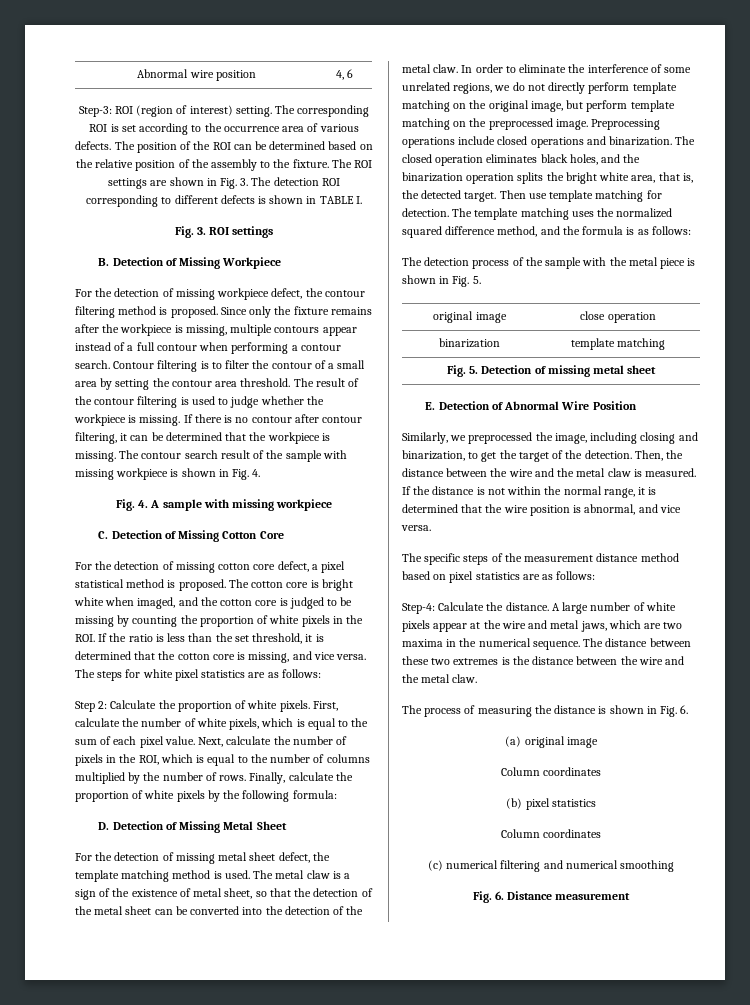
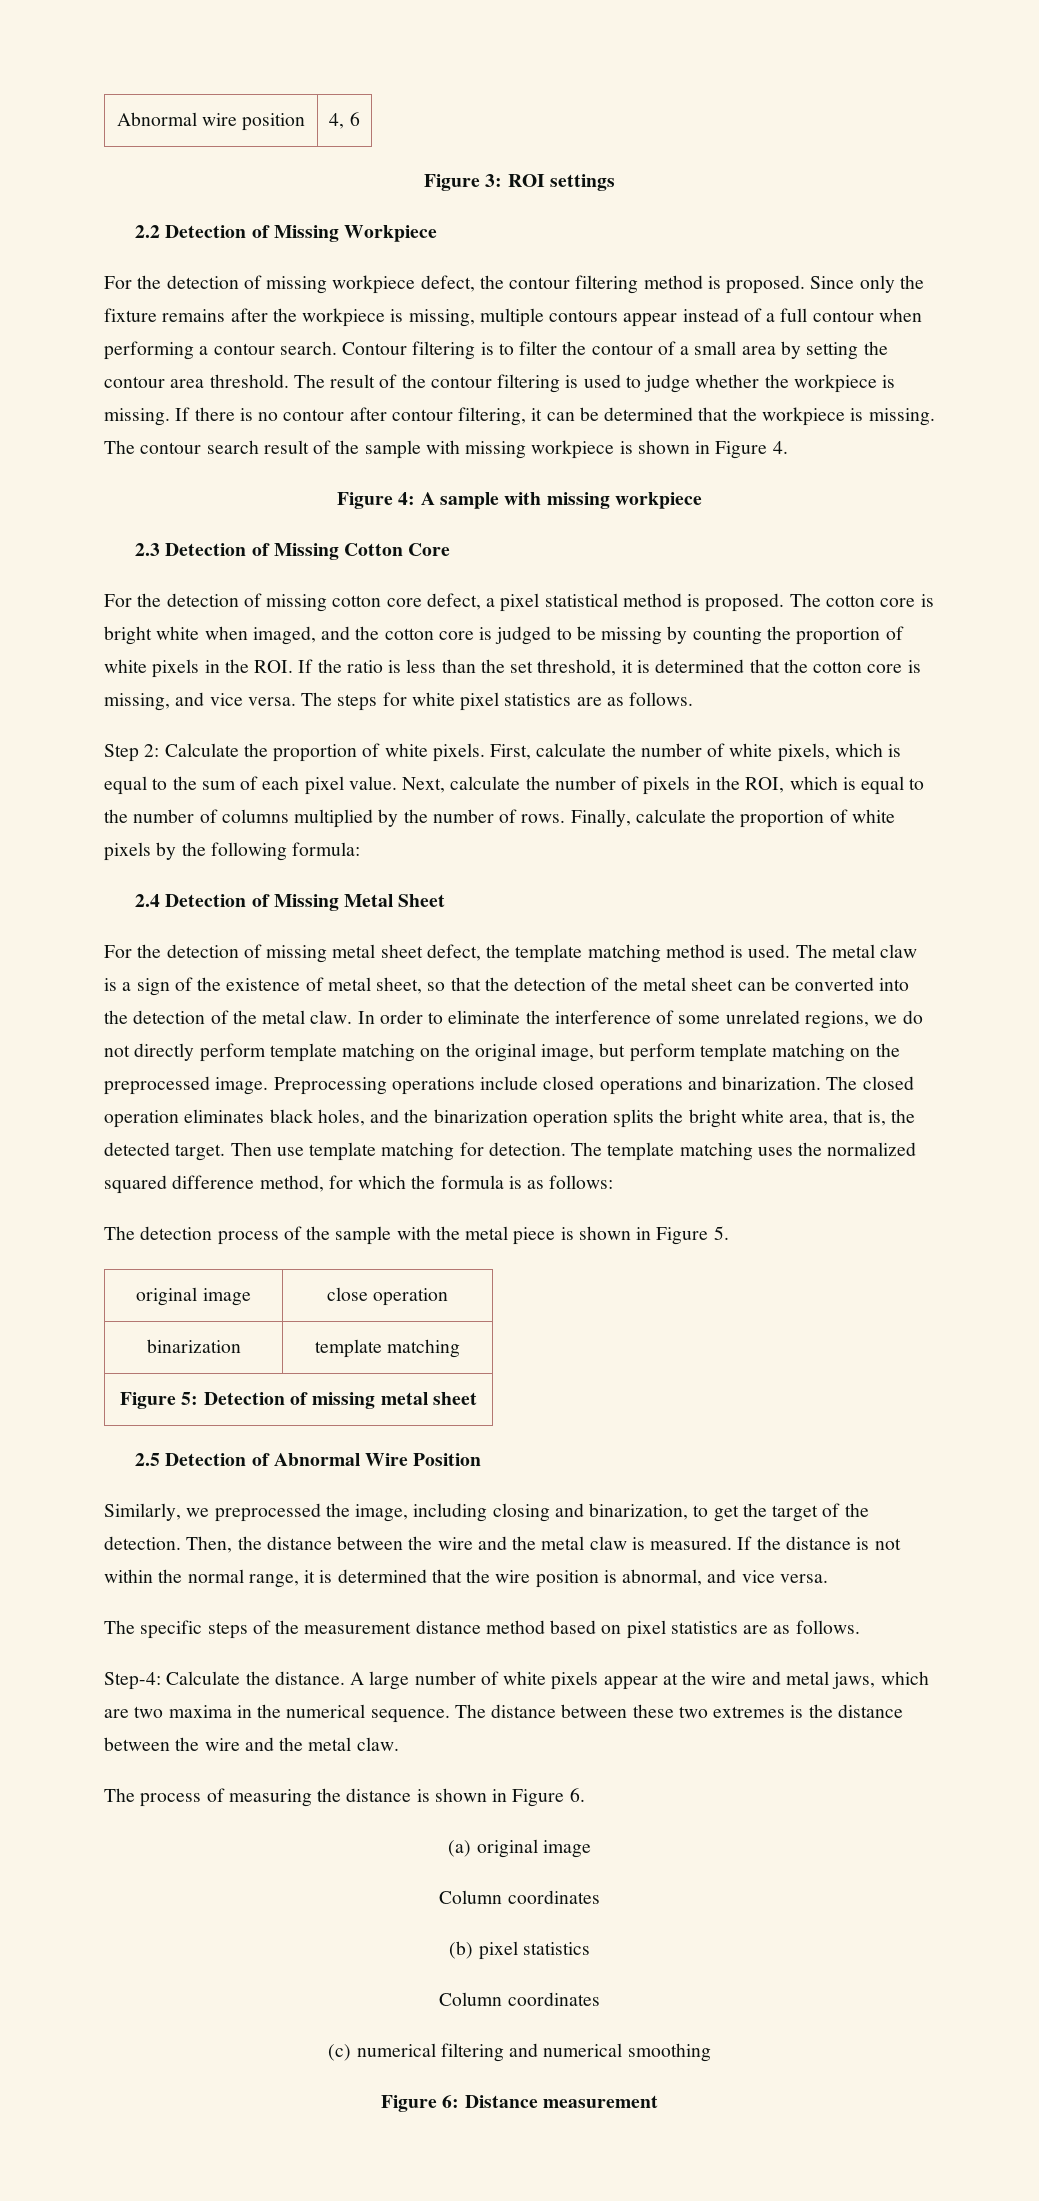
[78,105,370,117] [89,123,359,135] [75,141,373,153] [75,159,373,171] [108,177,340,189] [86,195,362,207] [174,226,206,238] Step-3: ROI (region of interest) setting. The corresponding ROI is set according to the occurrence area of various defects. The position of the ROI can be determined based on the relative position of the assembly to the fixture. The ROI settings are shown in Fig. 3. The detection ROI corresponding to different defects is shown in TABLE I. // Fig. 3. -> [424,174,503,191] Figure 3:
[98,258,110,266] B. -> [135,225,161,238] 2.2
[232,469,250,480] Fig. -> [715,441,768,459] Figure
[115,499,149,511] Fig. 4. -> [337,492,416,509] Figure 4:
[98,531,109,539] C. -> [135,543,161,556] 2.3
[281,669,321,678] follows: -> [629,692,694,706] follows.
[98,822,110,830] D. -> [135,894,161,907] 2.4
[540,226,560,235] and -> [328,1175,407,1189] for which
[452,276,470,287] Fig. -> [656,1227,709,1245] Figure
[446,365,479,377] Fig. 5. -> [120,1392,199,1409] Figure 5:
[425,402,436,410] E. -> [135,1453,161,1466] 2.5
[556,571,596,580] follows: -> [795,1620,860,1634] follows.
[660,706,678,717] Fig. -> [512,1789,565,1807] Figure
[472,891,504,903] Fig. 6. -> [381,2095,460,2112] Figure 6:

